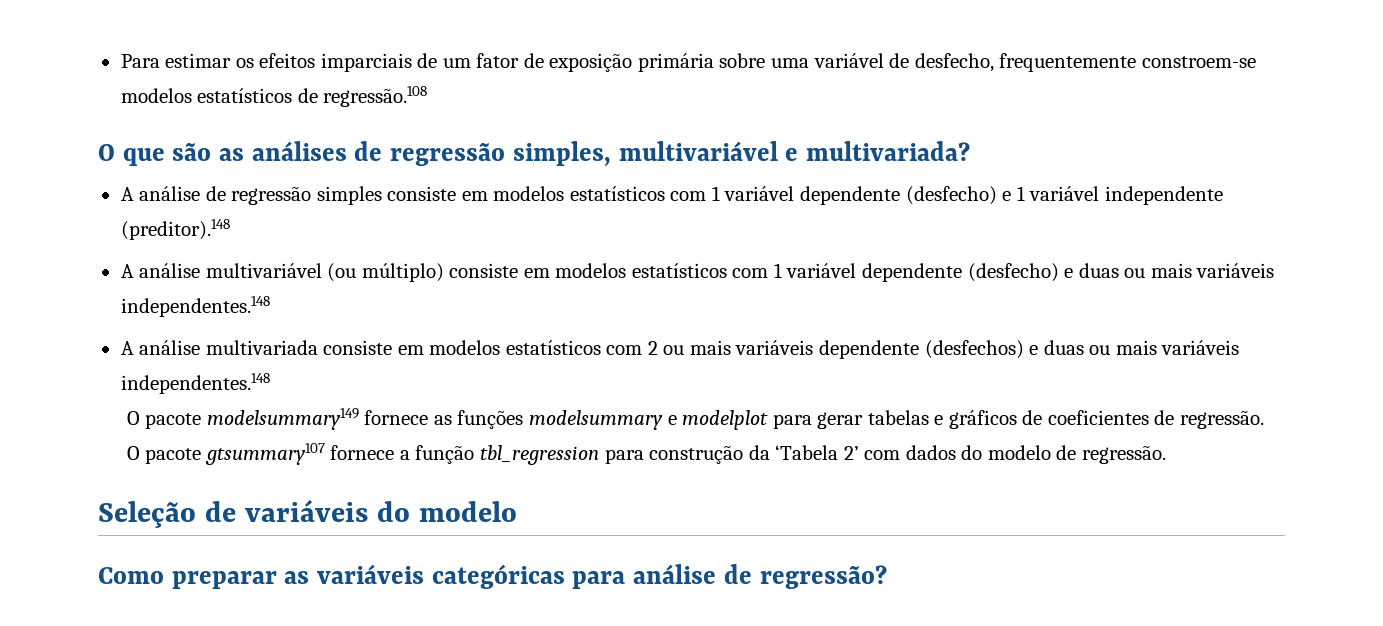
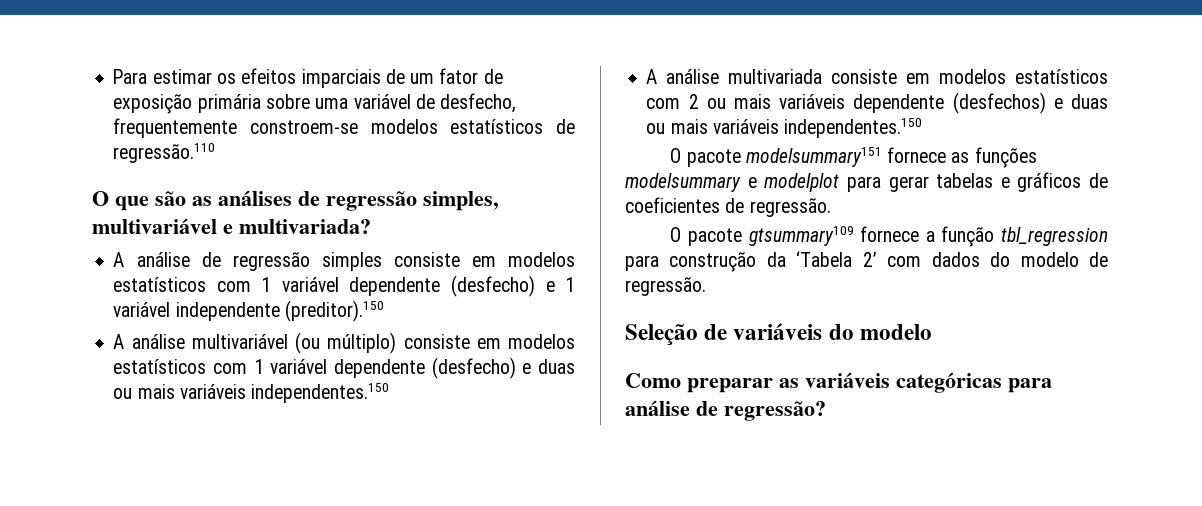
[323,86,428,107] regressão.108 -> [113,143,216,163] regressão.110
[120,219,230,240] (preditor).148 -> [284,300,384,322] (preditor).150
[120,296,270,317] independentes.148 -> [251,383,390,403] independentes.150
[120,373,270,394] [126,408,359,430] independentes.148 // O pacote modelsummary149 -> [784,118,923,138] [670,147,882,167] independentes.150 // O pacote modelsummary151
[204,443,325,465] gtsummary107 -> [748,226,854,246] gtsummary109

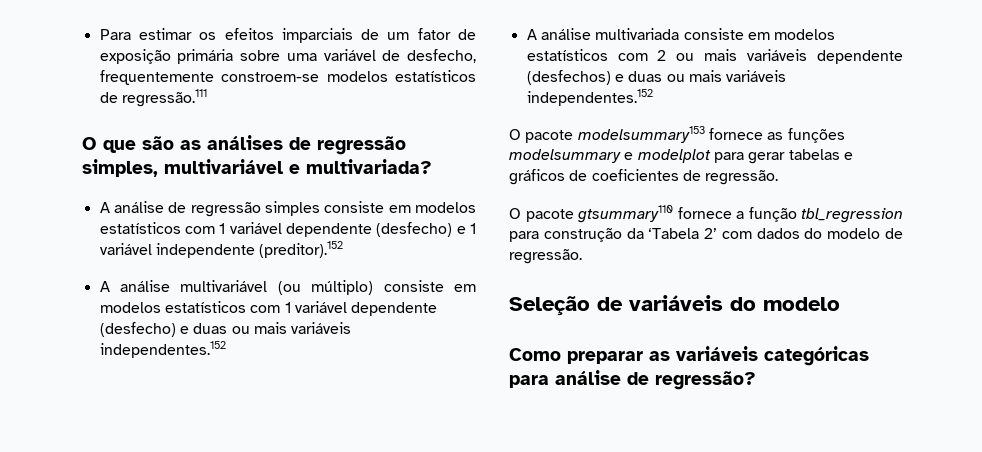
[113,143,216,163] regressão.110 -> [121,89,207,107] regressão.111
[284,300,384,322] (preditor).150 -> [259,241,344,258] (preditor).152
[251,383,390,403] independentes.150 -> [99,341,226,358] independentes.152
[784,118,923,138] [670,147,882,167] independentes.150 // O pacote modelsummary151 -> [526,89,653,106] [509,126,705,143] independentes.152 // O pacote modelsummary153
[748,226,854,246] gtsummary109 -> [577,205,673,223] gtsummary110

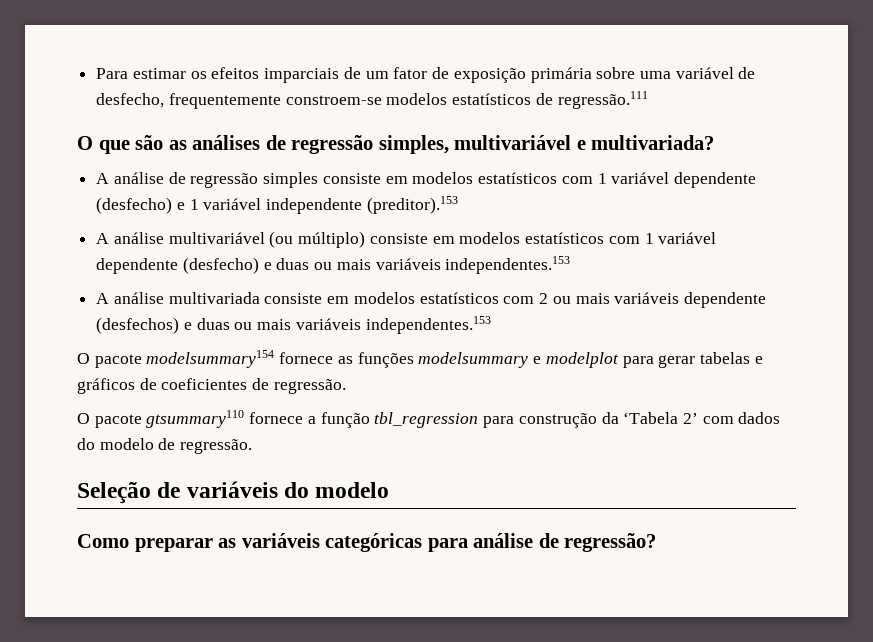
[259,241,344,258] (preditor).152 -> [366,196,458,214] (preditor).153
[99,341,226,358] independentes.152 -> [445,256,571,274] independentes.153
[526,89,653,106] [509,126,705,143] independentes.152 // O pacote modelsummary153 -> [365,316,491,334] [77,350,275,368] independentes.153 // O pacote modelsummary154

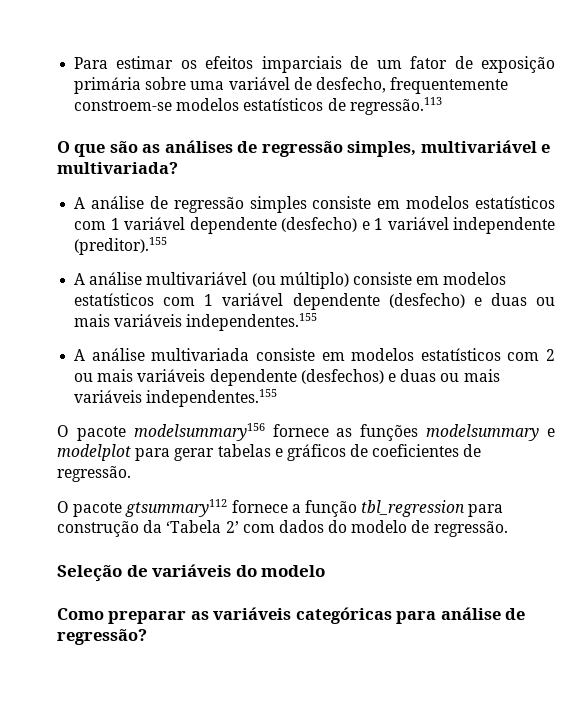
[557,91,648,109] regressão.111 -> [349,97,442,115] regressão.113
[366,196,458,214] (preditor).153 -> [74,237,168,255] (preditor).155
[445,256,571,274] independentes.153 -> [186,313,318,331] independentes.155
[365,316,491,334] [77,350,275,368] independentes.153 // O pacote modelsummary154 -> [146,389,278,407] [57,423,265,441] independentes.155 // O pacote modelsummary156
[146,410,245,428] gtsummary110 -> [125,499,228,517] gtsummary112

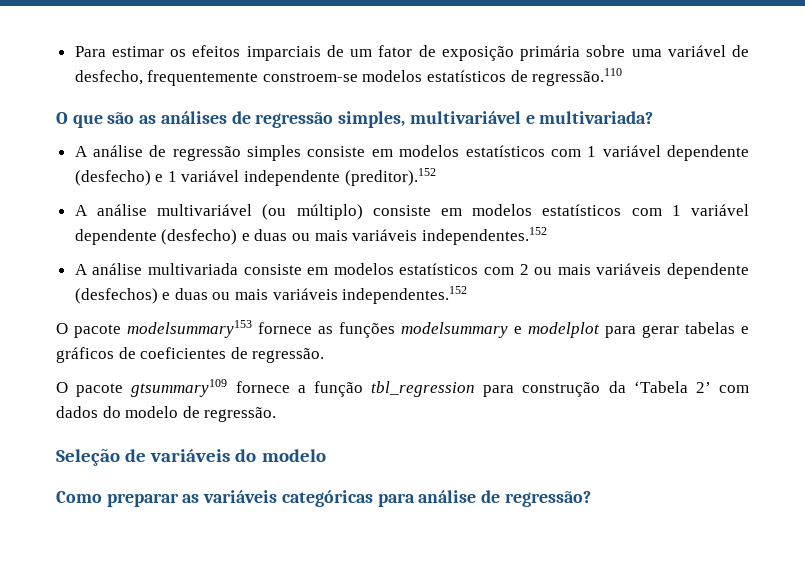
[349,97,442,115] regressão.113 -> [532,68,623,86] regressão.110
[74,237,168,255] (preditor).155 -> [344,168,436,186] (preditor).152
[186,313,318,331] independentes.155 -> [421,227,547,245] independentes.152
[146,389,278,407] [57,423,265,441] independentes.155 // O pacote modelsummary156 -> [342,286,468,304] [56,320,252,338] independentes.152 // O pacote modelsummary153
[125,499,228,517] gtsummary112 -> [131,379,228,397] gtsummary109

